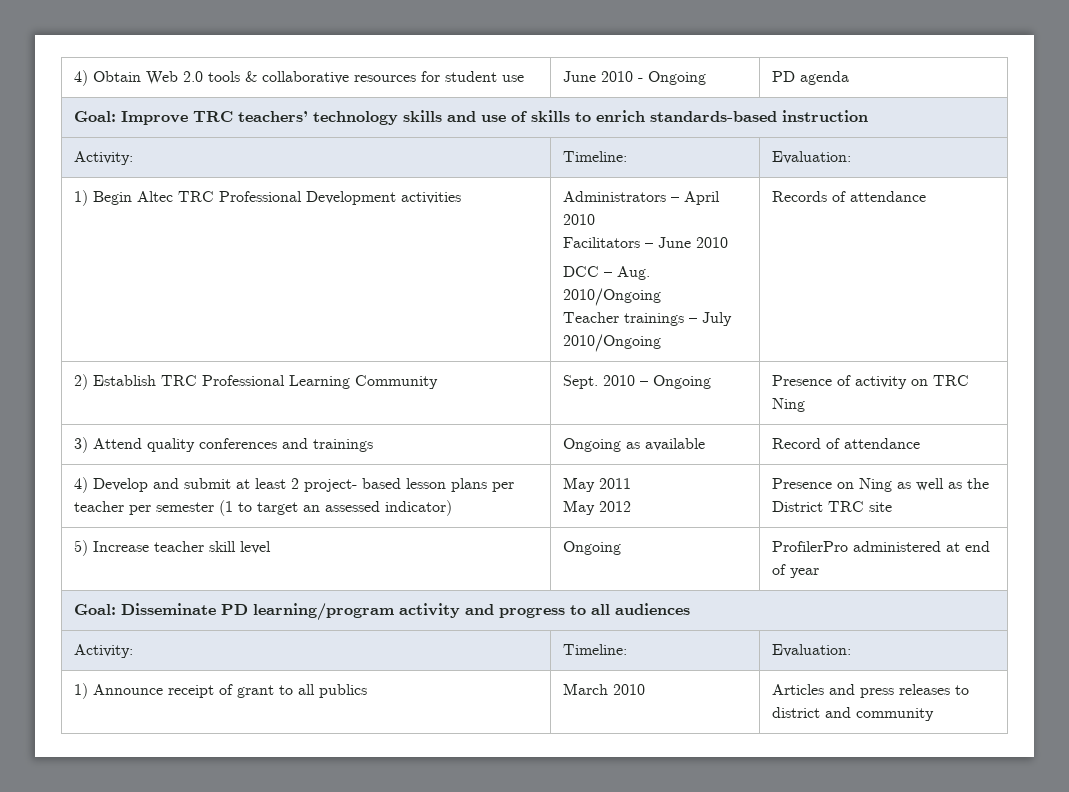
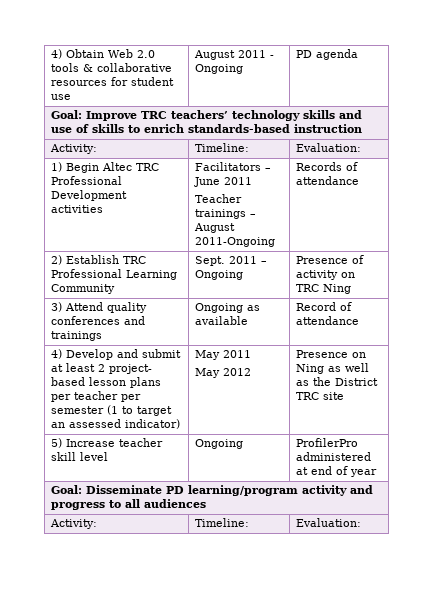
[562,71,633,82] June 2010 -> [194,50,267,60] August 2011
[562,191,720,205] [562,214,595,225] [562,237,728,248] [562,266,650,280] [562,288,661,306] Administrators – April 2010 // Facilitators – June 2010 // DCC – Aug. 2010/Ongoing -> [195,162,272,171] [194,177,253,187] Facilitators – June 2011
[701,312,732,326] [562,334,661,352] July 2010/Ongoing -> [194,223,236,233] [195,237,276,247] August 2011-Ongoing
[602,375,635,386] 2010 -> [229,256,258,264] 2011
[73,683,367,699] [562,683,645,695] [771,684,969,698] [771,707,934,721] // 1) Announce receipt of grant to all publics | March 2010 | Articles and press releases to district and community -> (362, 522) none

